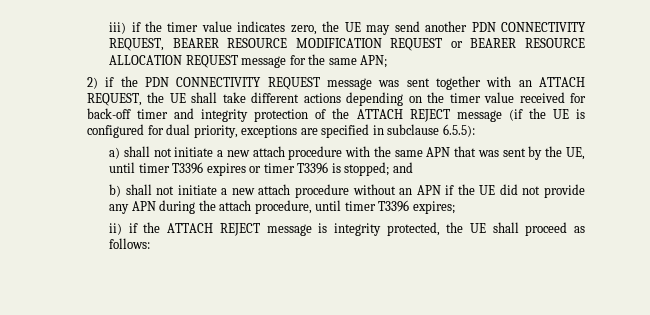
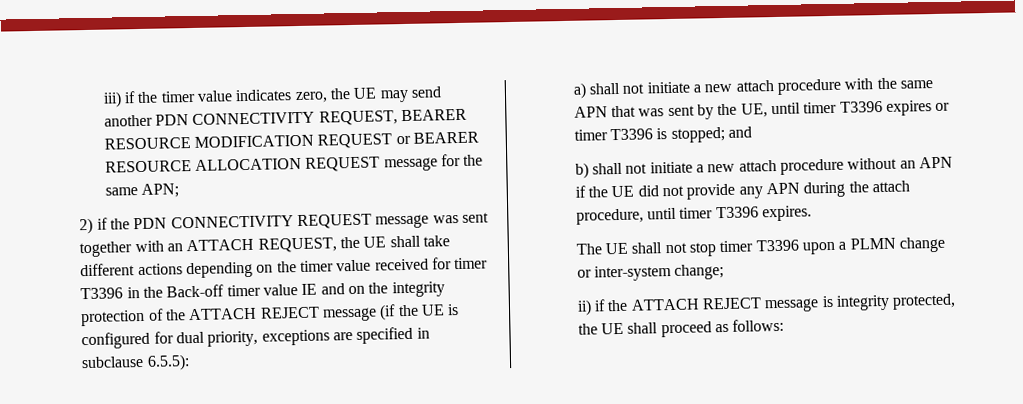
[87,108,195,119] back-off timer and -> [454,257,489,270] [80,282,389,300] timer T3396 in the Back-off timer value IE and on the
[412,201,455,214] expires; -> [761,205,812,222] [575,236,946,257] [576,264,725,282] expires. // The UE shall not stop timer T3396 upon a PLMN change or inter-system change;

